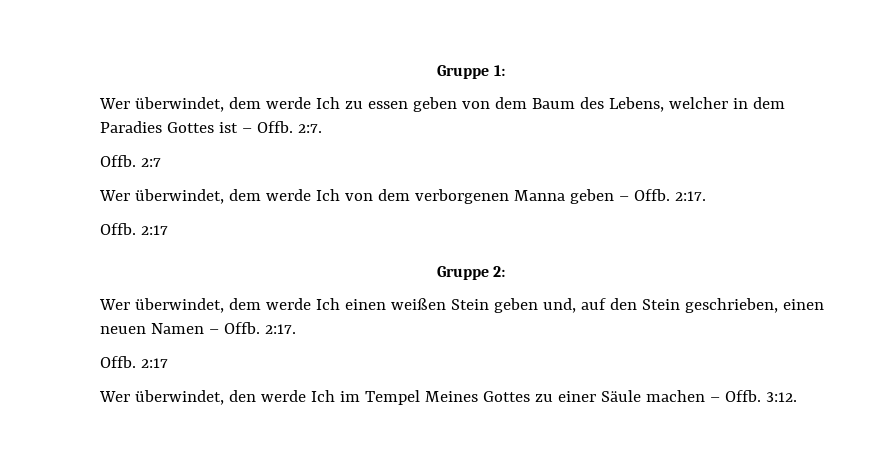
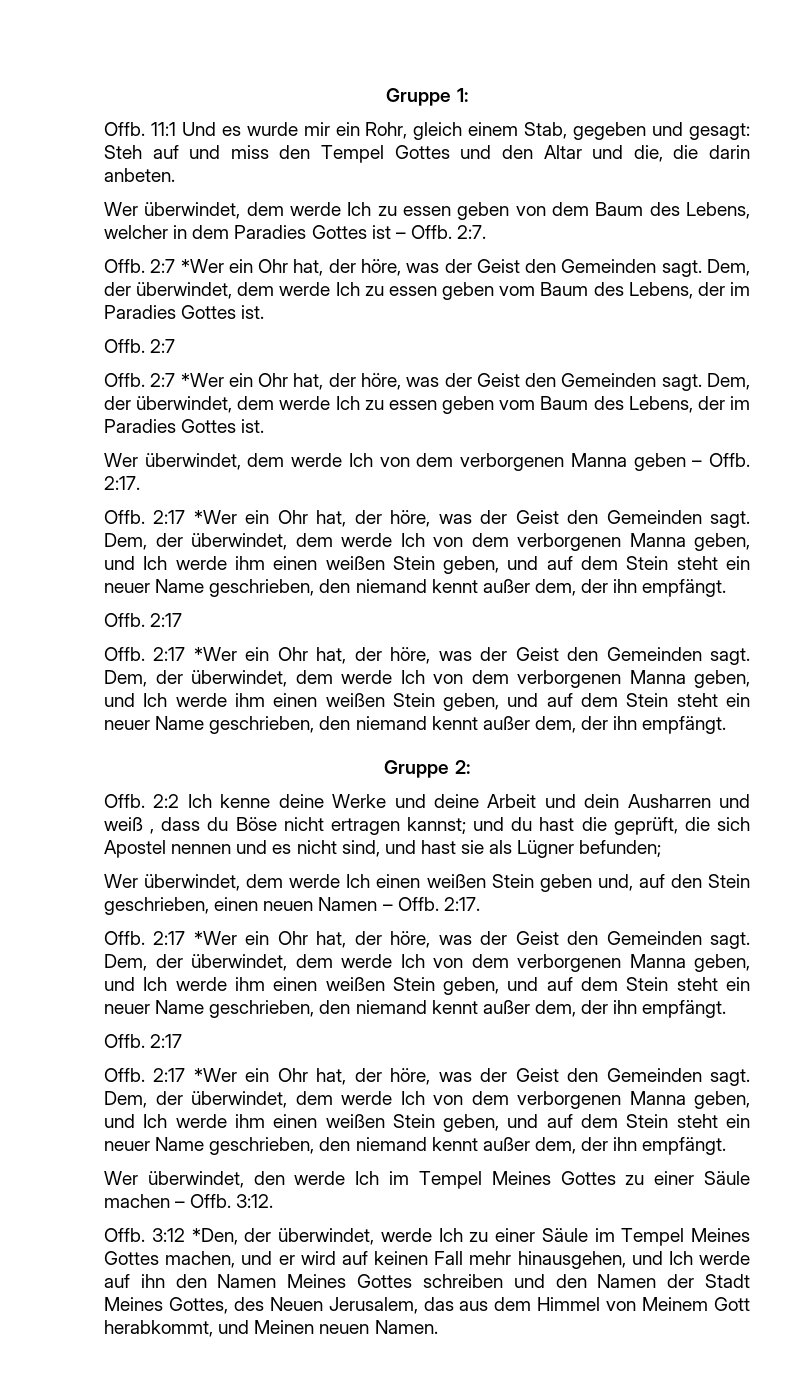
(505, 70) none -> [104,122,750,140] [104,145,751,163] [104,168,175,182] // Offb. 11:1 Und es wurde mir ein Rohr, gleich einem Stab, gegeben und gesagt: Steh auf und miss den Tempel Gottes und den Altar und die, die darin anbeten.
(161, 162) none -> [180,259,750,277] [104,282,750,300] [104,305,265,319] [104,339,176,353] [104,373,750,391] [104,396,750,414] [104,419,265,433] *Wer ein Ohr hat, der höre, was der Geist den Gemeinden sagt. Dem, der überwindet, dem werde Ich zu essen geben vom Baum des Lebens, der im Paradies Gottes ist. // Offb. 2:7 // Offb. 2:7 *Wer ein Ohr hat, der höre, was der Geist den Gemeinden sagt. Dem, der überwindet, dem werde Ich zu essen geben vom Baum des Lebens, der im Paradies Gottes ist.
[436,266,506,280] // Gruppe 2: -> [193,510,750,528] [104,533,750,551] [104,556,750,574] [104,579,727,597] [104,613,183,627] [104,647,750,665] [104,670,750,688] [104,693,750,711] [104,716,727,734] [384,760,470,778] [104,794,750,808] [104,817,750,835] [104,840,662,858] *Wer ein Ohr hat, der höre, was der Geist den Gemeinden sagt. Dem, der überwindet, dem werde Ich von dem verborgenen Manna geben, und Ich werde ihm einen weißen Stein geben, und auf dem Stein steht ein neuer Name geschrieben, den niemand kennt außer dem, der ihn empfängt. // Offb. 2:17 // Offb. 2:17 *Wer ein Ohr hat, der höre, was der Geist den Gemeinden sagt. Dem, der überwindet, dem werde Ich von dem verborgenen Manna geben, und Ich werde ihm einen weißen Stein geben, und auf dem Stein steht ein neuer Name geschrieben, den niemand kennt außer dem, der ihn empfängt. // Gruppe 2: // Offb. 2:2 Ich kenne deine Werke und deine Arbeit und dein Ausharren und weiß , dass du Böse nicht ertragen kannst; und du hast die geprüft, die sich Apostel nennen und es nicht sind, und hast sie als Lügner befunden;
(168, 363) none -> [193,931,750,949] [104,954,750,972] [104,977,750,995] [104,1000,727,1018] [104,1034,183,1048] [104,1068,750,1086] [104,1091,750,1109] [104,1114,750,1132] [104,1137,727,1155] *Wer ein Ohr hat, der höre, was der Geist den Gemeinden sagt. Dem, der überwindet, dem werde Ich von dem verborgenen Manna geben, und Ich werde ihm einen weißen Stein geben, und auf dem Stein steht ein neuer Name geschrieben, den niemand kennt außer dem, der ihn empfängt. // Offb. 2:17 // Offb. 2:17 *Wer ein Ohr hat, der höre, was der Geist den Gemeinden sagt. Dem, der überwindet, dem werde Ich von dem verborgenen Manna geben, und Ich werde ihm einen weißen Stein geben, und auf dem Stein steht ein neuer Name geschrieben, den niemand kennt außer dem, der ihn empfängt.
(797, 397) none -> [104,1228,750,1246] [104,1251,750,1269] [104,1274,751,1288] [104,1297,750,1314] [104,1320,438,1337] // Offb. 3:12 *Den, der überwindet, werde Ich zu einer Säule im Tempel Meines Gottes machen, und er wird auf keinen Fall mehr hinausgehen, und Ich werde auf ihn den Namen Meines Gottes schreiben und den Namen der Stadt Meines Gottes, des Neuen Jerusalem, das aus dem Himmel von Meinem Gott herabkommt, und Meinen neuen Namen.

